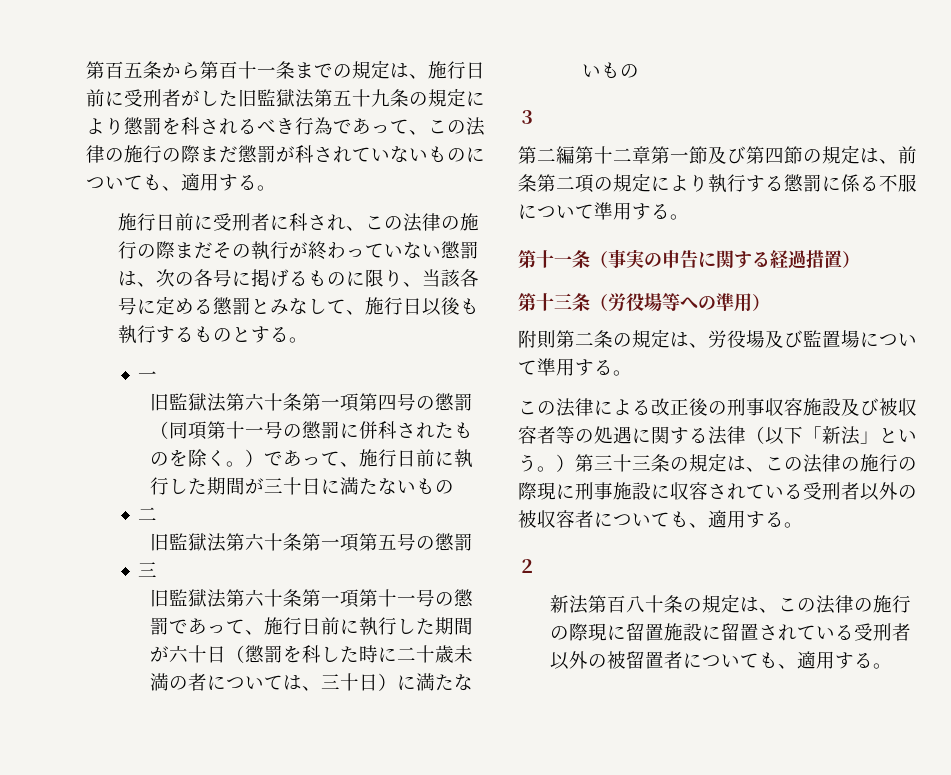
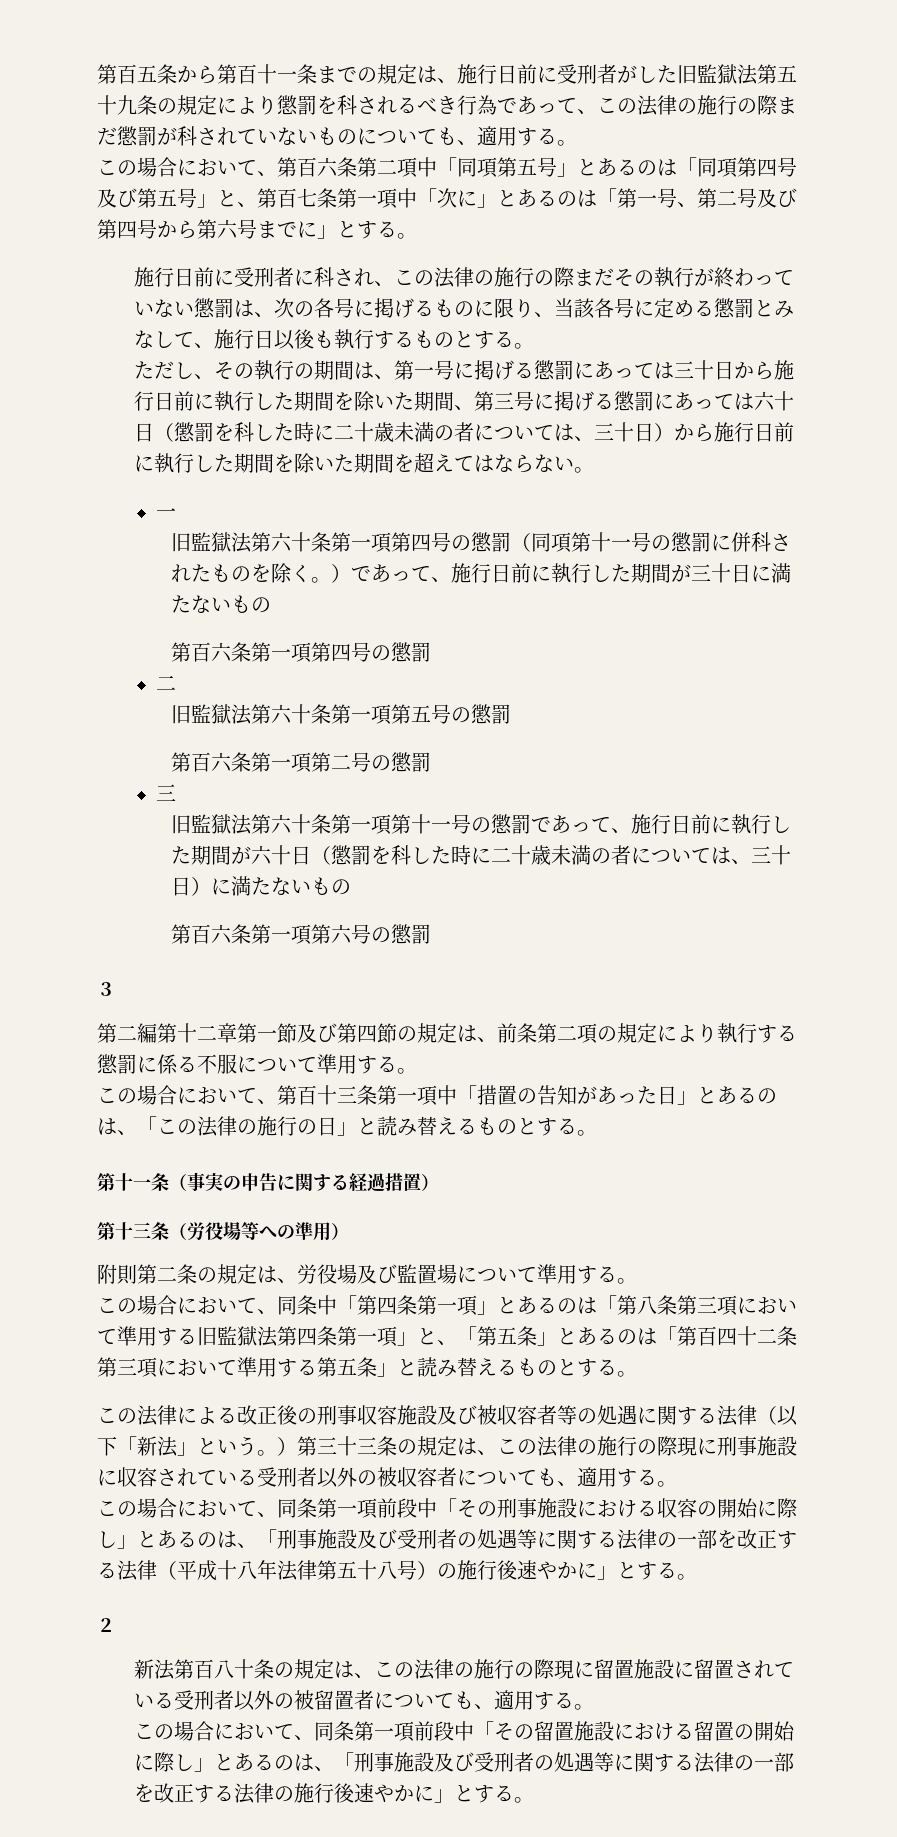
(276, 188) none -> [97,157,797,178] [97,188,797,209] [97,219,417,239] // この場合において、第百六条第二項中「同項第五号」とあるのは「同項第四号及び第五号」と、第百七条第一項中「次に」とあるのは「第一号、第二号及び第四号から第六号までに」とする。
(309, 340) none -> [134,360,795,380] [134,391,795,411] [134,422,795,442] [134,453,595,473] // ただし、その執行の期間は、第一号に掲げる懲罰にあっては三十日から施行日前に執行した期間を除いた期間、第三号に掲げる懲罰にあっては六十日（懲罰を科した時に二十歳未満の者については、三十日）から施行日前に執行した期間を除いた期間を超えてはならない。
(455, 487) none -> [171,642,432,663] // 第百六条第一項第四号の懲罰
(474, 542) none -> [171,752,432,773] // 第百六条第一項第二号の懲罰
(640, 71) none -> [171,924,432,945] // 第百六条第一項第六号の懲罰
(689, 217) none -> [97,1085,777,1106] [97,1116,597,1137] // この場合において、第百十三条第一項中「措置の告知があった日」とあるのは、「この法律の施行の日」と読み替えるものとする。
(632, 373) none -> [97,1295,797,1316] [97,1326,797,1347] [97,1357,637,1378] // この場合において、同条中「第四条第一項」とあるのは「第八条第三項において準用する旧監獄法第四条第一項」と、「第五条」とあるのは「第百四十二条第三項において準用する第五条」と読み替えるものとする。
(803, 525) none -> [97,1498,797,1519] [97,1529,797,1550] [97,1560,697,1581] // この場合において、同条第一項前段中「その刑事施設における収容の開始に際し」とあるのは、「刑事施設及び受刑者の処遇等に関する法律の一部を改正する法律（平成十八年法律第五十八号）の施行後速やかに」とする。
(893, 666) none -> [134,1721,796,1742] [134,1752,795,1773] [134,1783,535,1804] // この場合において、同条第一項前段中「その留置施設における留置の開始に際し」とあるのは、「刑事施設及び受刑者の処遇等に関する法律の一部を改正する法律の施行後速やかに」とする。

